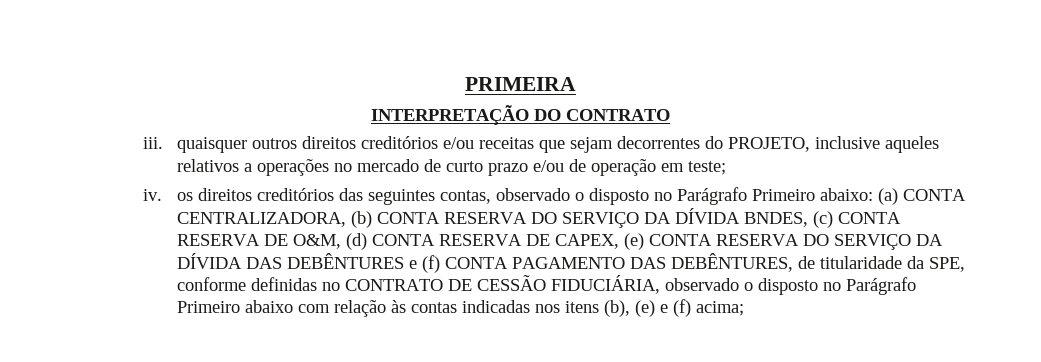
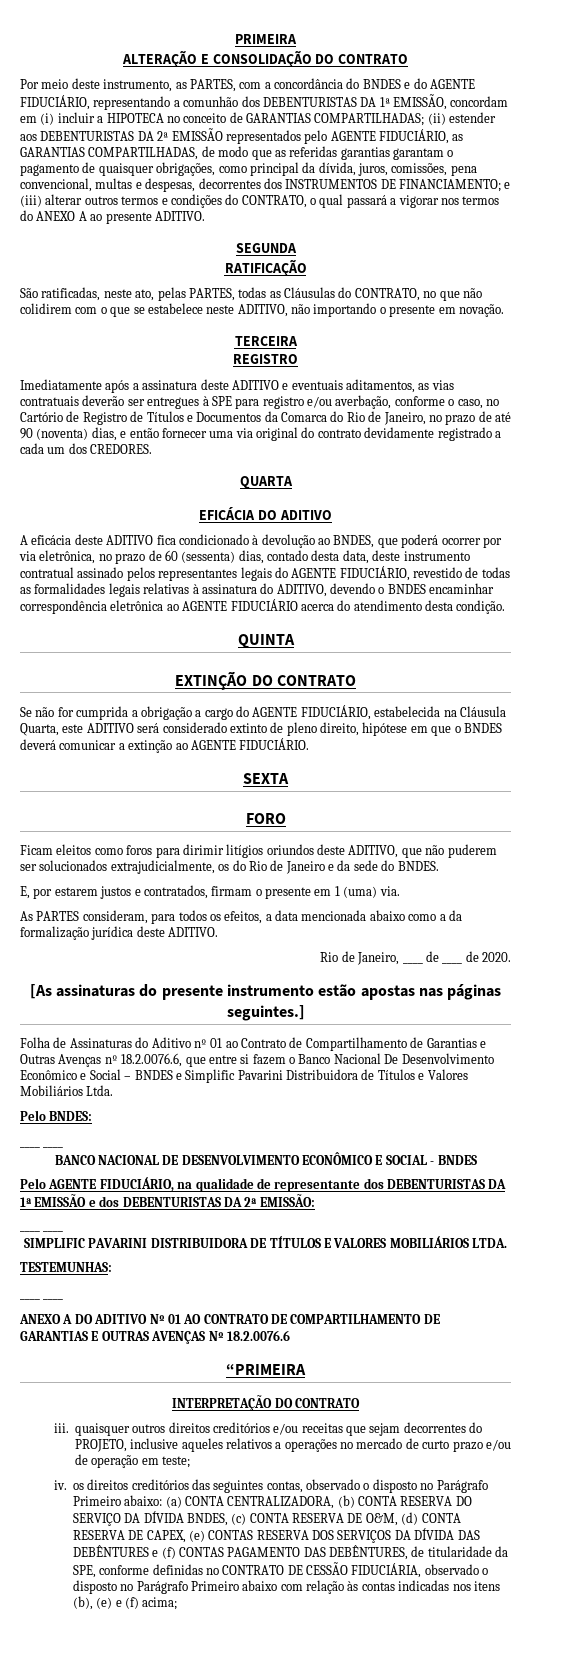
(576, 84) none -> [121,50,409,67] [20,78,475,92] [20,94,509,110] [20,112,497,126] [20,128,464,144] [20,146,454,160] [20,162,477,176] [20,178,511,192] [20,194,500,208] [20,210,205,224] [235,243,297,253] [224,259,307,276] [20,287,482,301] [20,303,504,317] [234,336,298,346] [233,354,298,364] [20,379,454,393] [20,395,499,409] [20,411,511,425] [20,427,501,441] [20,443,153,454] [239,476,293,489] [199,507,332,520] [20,534,502,548] [19,550,470,564] [20,566,510,581] [20,583,495,597] [20,599,506,614] [237,634,295,648] [175,671,356,690] [20,705,506,720] [20,722,502,736] [20,738,310,753] [243,773,289,784] [245,813,286,824] [20,844,497,858] [20,860,439,874] [20,885,400,899] [20,910,462,924] [20,926,219,940] [320,951,423,965] [425,951,439,962] [442,962,463,964] [465,951,511,962] [29,984,502,1000] [226,1005,305,1021] [20,1037,486,1051] [20,1053,494,1067] [20,1069,468,1083] [20,1085,114,1096] [20,1110,93,1121] [20,1146,64,1148] [54,1152,477,1165] [20,1177,507,1192] [20,1194,315,1207] [20,1230,64,1232] [24,1236,507,1248] [20,1262,112,1272] [20,1298,64,1300] [19,1314,440,1324] [20,1330,290,1344] [226,1363,306,1375] // ALTERAÇÃO E CONSOLIDAÇÃO DO CONTRATO // Por meio deste instrumento, as PARTES, com a concordância do BNDES e do AGENTE FIDUCIÁRIO, representando a comunhão dos DEBENTURISTAS DA 1ª EMISSÃO, concordam em (i) incluir a HIPOTECA no conceito de GARANTIAS COMPARTILHADAS; (ii) estender aos DEBENTURISTAS DA 2ª EMISSÃO representados pelo AGENTE FIDUCIÁRIO, as GARANTIAS COMPARTILHADAS, de modo que as referidas garantias garantam o pagamento de quaisquer obrigações, como principal da dívida, juros, comissões, pena convencional, multas e despesas, decorrentes dos INSTRUMENTOS DE FINANCIAMENTO; e (iii) alterar outros termos e condições do CONTRATO, o qual passará a vigorar nos termos do ANEXO A ao presente ADITIVO. // SEGUNDA // RATIFICAÇÃO // São ratificadas, neste ato, pelas PARTES, todas as Cláusulas do CONTRATO, no que não colidirem com o que se estabelece neste ADITIVO, não importando o presente em novação. // TERCEIRA // REGISTRO // Imediatamente após a assinatura deste ADITIVO e eventuais aditamentos, as vias contratuais deverão ser entregues à SPE para registro e/ou averbação, conforme o caso, no Cartório de Registro de Títulos e Documentos da Comarca do Rio de Janeiro, no prazo de até 90 (noventa) dias, e então fornecer uma via original do contrato devidamente registrado a cada um dos CREDORES. // QUARTA // EFICÁCIA DO ADITIVO // A eficácia deste ADITIVO fica condicionado à devolução ao BNDES, que poderá ocorrer por via eletrônica, no prazo de 60 (sessenta) dias, contado desta data, deste instrumento contratual assinado pelos representantes legais do AGENTE FIDUCIÁRIO, revestido de todas as formalidades legais relativas à assinatura do ADITIVO, devendo o BNDES encaminhar correspondência eletrônica ao AGENTE FIDUCIÁRIO acerca do atendimento desta condição. // QUINTA // EXTINÇÃO DO CONTRATO // Se não for cumprida a obrigação a cargo do AGENTE FIDUCIÁRIO, estabelecida na Cláusula Quarta, este ADITIVO será considerado extinto de pleno direito, hipótese em que o BNDES deverá comunicar a extinção ao AGENTE FIDUCIÁRIO. // SEXTA // FORO // Ficam eleitos como foros para dirimir litígios oriundos deste ADITIVO, que não puderem ser solucionados extrajudicialmente, os do Rio de Janeiro e da sede do BNDES. // E, por estarem justos e contratados, firmam o presente em 1 (uma) via. // As PARTES consideram, para todos os efeitos, a data mencionada abaixo como a da formalização jurídica deste ADITIVO. // Rio de Janeiro, ____ de ____ de 2020. // [As assinaturas do presente instrumento estão apostas nas páginas seguintes.] // Folha de Assinaturas do Aditivo nº 01 ao Contrato de Compartilhamento de Garantias e Outras Avenças nº 18.2.0076.6, que entre si fazem o Banco Nacional De Desenvolvimento Econômico e Social – BNDES e Simplific Pavarini Distribuidora de Títulos e Valores Mobiliários Ltda. // Pelo BNDES: // ____ ____ // BANCO NACIONAL DE DESENVOLVIMENTO ECONÔMICO E SOCIAL - BNDES // Pelo AGENTE FIDUCIÁRIO, na qualidade de representante dos DEBENTURISTAS DA 1ª EMISSÃO e dos DEBENTURISTAS DA 2ª EMISSÃO: // ____ ____ // SIMPLIFIC PAVARINI DISTRIBUIDORA DE TÍTULOS E VALORES MOBILIÁRIOS LTDA. // TESTEMUNHAS: // ____ ____ // ANEXO A DO ADITIVO Nº 01 AO CONTRATO DE COMPARTILHAMENTO DE GARANTIAS E OUTRAS AVENÇAS Nº 18.2.0076.6 // “PRIMEIRA
[648,234,911,250] CONTA RESERVA DO SERVIÇO -> [208,1530,392,1543] CONTAS RESERVA DOS SERVIÇOS
[444,257,508,269] CONTA -> [178,1547,224,1557] CONTAS

